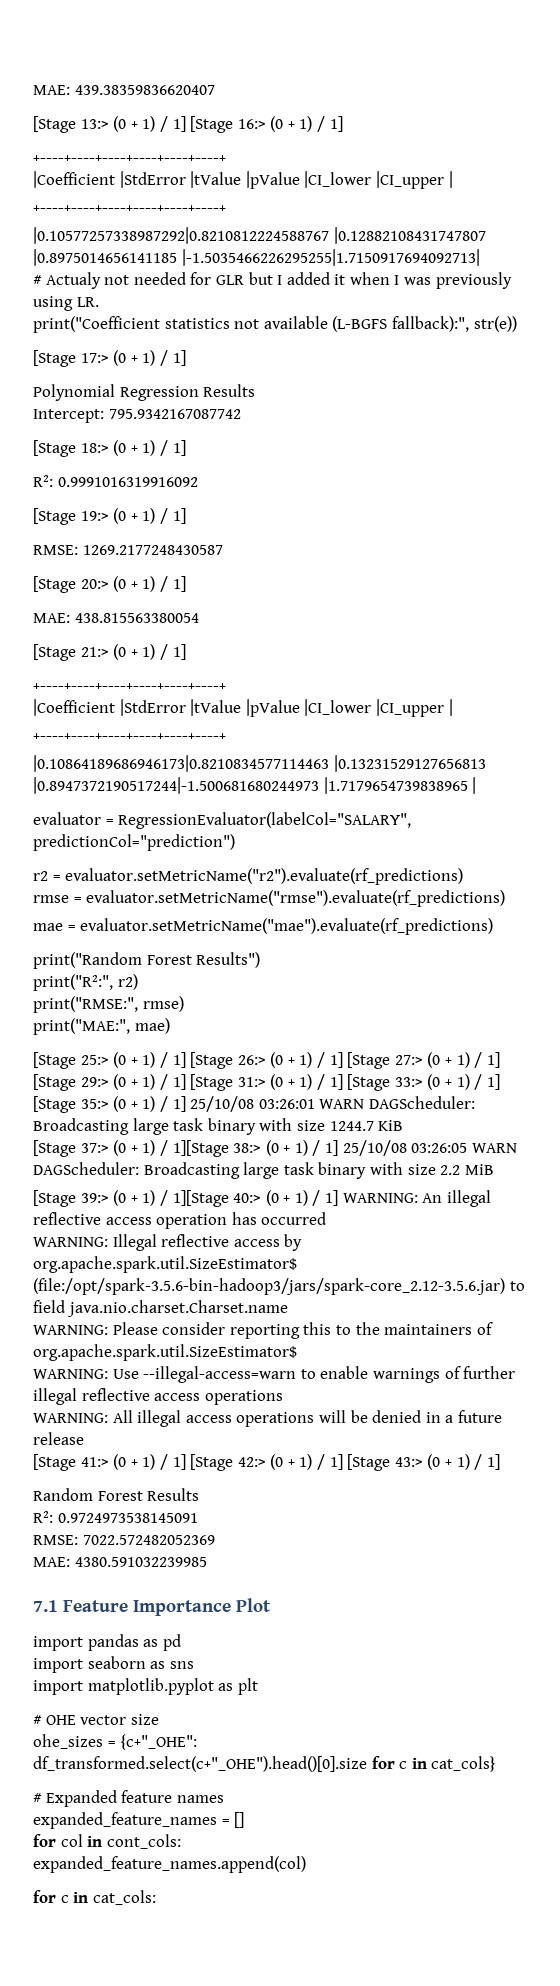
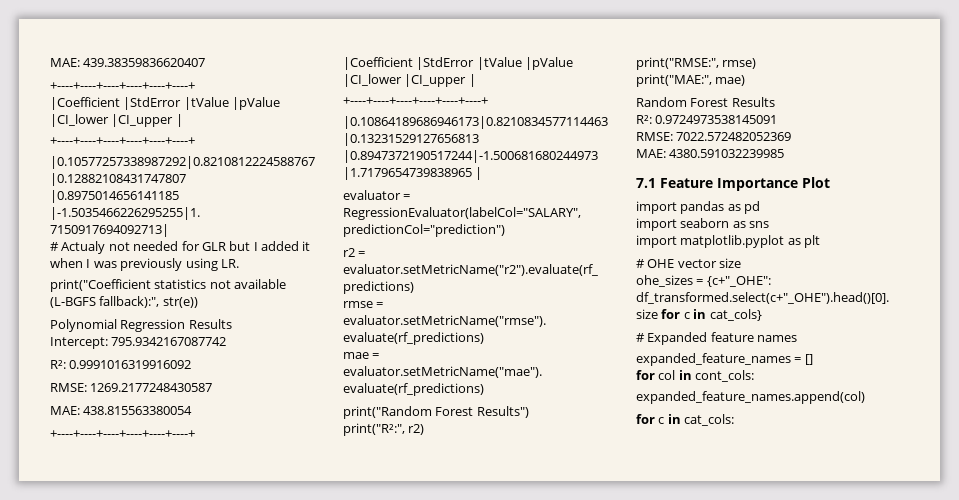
[33,116,343,133] // [Stage 13:> (0 + 1) / 1] [Stage 16:> (0 + 1) / 1] -> (206, 62) none
[33,350,186,367] // [Stage 17:> (0 + 1) / 1] -> (198, 302) none
[33,440,186,457] [33,475,198,487] [33,508,186,525] [33,545,223,555] [33,576,186,593] [33,613,199,623] [33,644,186,661] [Stage 18:> (0 + 1) / 1] // R²: 0.9991016319916092 // [Stage 19:> (0 + 1) / 1] // RMSE: 1269.2177248430587 // [Stage 20:> (0 + 1) / 1] // MAE: 438.815563380054 // [Stage 21:> (0 + 1) / 1] -> [50,360,192,369] [50,383,213,392] [50,406,193,415] R²: 0.9991016319916092 // RMSE: 1269.2177248430587 // MAE: 438.815563380054
[33,1052,500,1069] [33,1074,500,1091] [33,1096,475,1113] [33,1118,404,1135] [33,1140,517,1157] [33,1162,494,1179] [33,1190,491,1207] [33,1212,327,1229] [33,1234,303,1251] [33,1256,297,1273] [33,1278,525,1295] [33,1300,288,1317] [33,1322,493,1339] [33,1344,297,1361] [33,1366,516,1383] [33,1388,283,1405] [33,1410,502,1427] [33,1432,84,1445] [33,1454,500,1471] // [Stage 25:> (0 + 1) / 1] [Stage 26:> (0 + 1) / 1] [Stage 27:> (0 + 1) / 1] [Stage 29:> (0 + 1) / 1] [Stage 31:> (0 + 1) / 1] [Stage 33:> (0 + 1) / 1] [Stage 35:> (0 + 1) / 1] 25/10/08 03:26:01 WARN DAGScheduler: Broadcasting large task binary with size 1244.7 KiB // [Stage 37:> (0 + 1) / 1][Stage 38:> (0 + 1) / 1] 25/10/08 03:26:05 WARN DAGScheduler: Broadcasting large task binary with size 2.2 MiB // [Stage 39:> (0 + 1) / 1][Stage 40:> (0 + 1) / 1] WARNING: An illegal reflective access operation has occurred // WARNING: Illegal reflective access by org.apache.spark.util.SizeEstimator$ (file:/opt/spark-3.5.6-bin-hadoop3/jars/spark-core_2.12-3.5.6.jar) to field java.nio.charset.Charset.name // WARNING: Please consider reporting this to the maintainers of org.apache.spark.util.SizeEstimator$ // WARNING: Use --illegal-access=warn to enable warnings of further illegal reflective access operations // WARNING: All illegal access operations will be denied in a future release // [Stage 41:> (0 + 1) / 1] [Stage 42:> (0 + 1) / 1] [Stage 43:> (0 + 1) / 1] -> (746, 80) none

